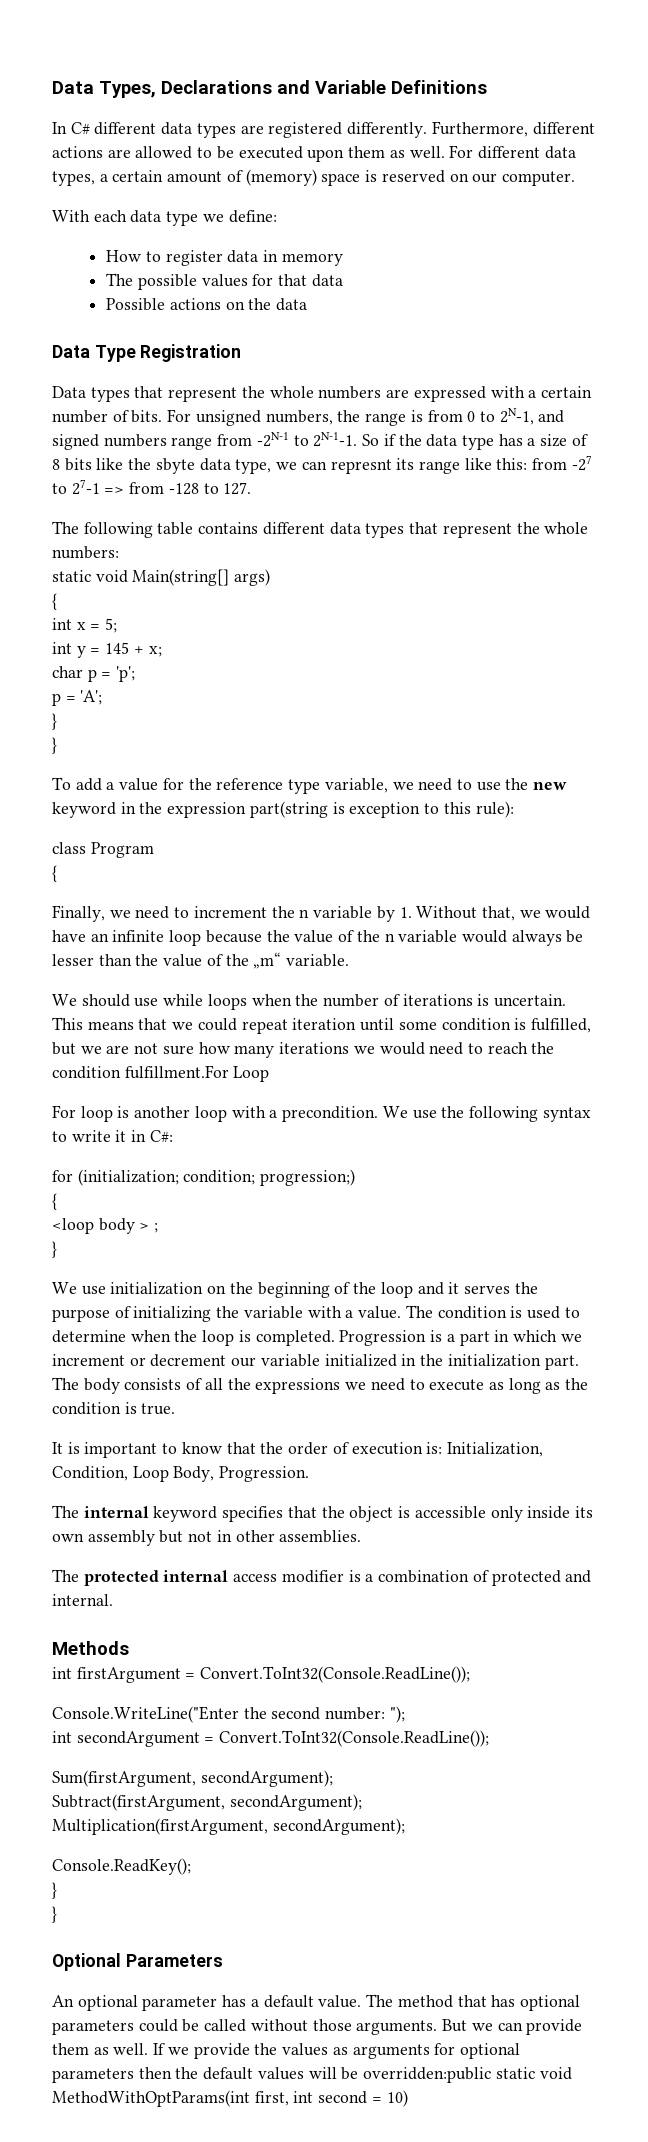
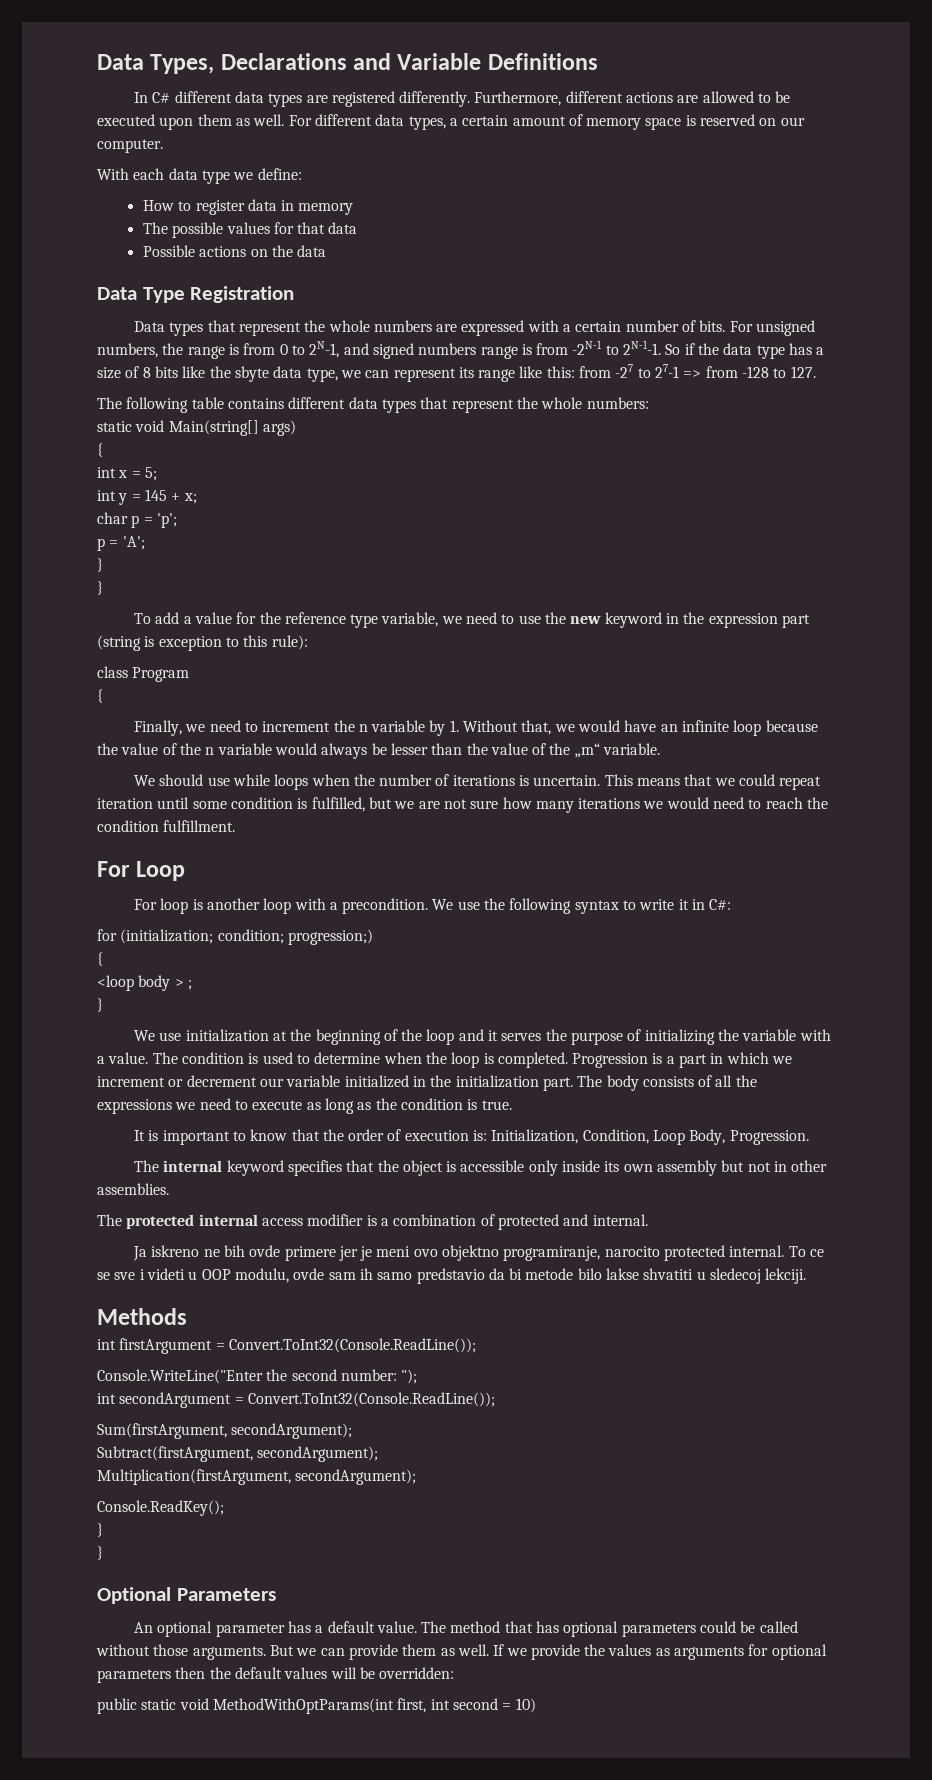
[245,169,317,186] (memory) -> [586,118,642,130] memory
(213, 443) none -> [521,344,532,355] is
[330,459,392,474] represnt -> [393,368,456,382] represent
[249,801,328,818] part(string -> [781,614,810,628] [97,635,141,651] part (string
[124,1065,229,1079] fulfillment.For -> [163,820,236,832] [97,861,130,877] fulfillment. // For
[207,1285,227,1294] on -> [272,1031,287,1041] at
(113, 1600) none -> [132,1245,825,1261] [97,1268,807,1284] // Ja iskreno ne bih ovde primere jer je meni ovo objektno programiranje, narocito protected internal. To ce se sve i videti u OOP modulu, ovde sam ih samo predstavio da bi metode bilo lakse shvatiti u sledecoj lekciji.
[363,2067,492,2083] overridden:public -> [379,1667,455,1679] [97,1698,137,1714] overridden: // public

